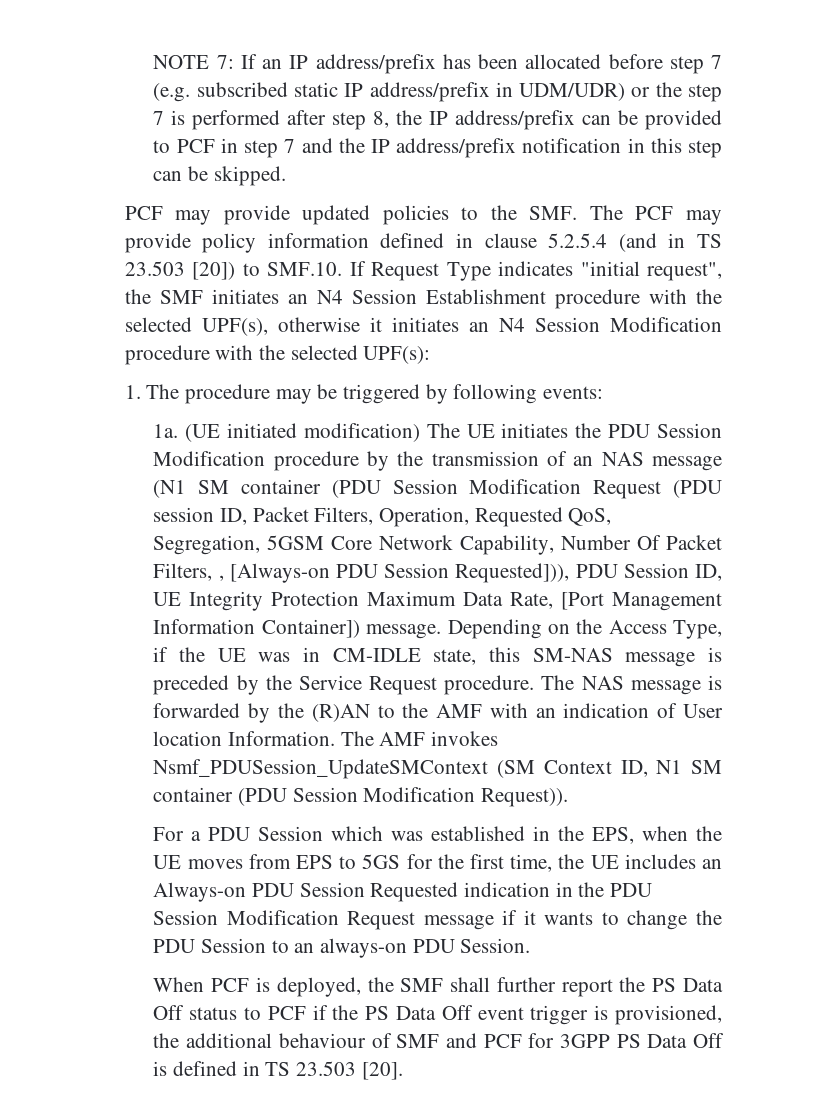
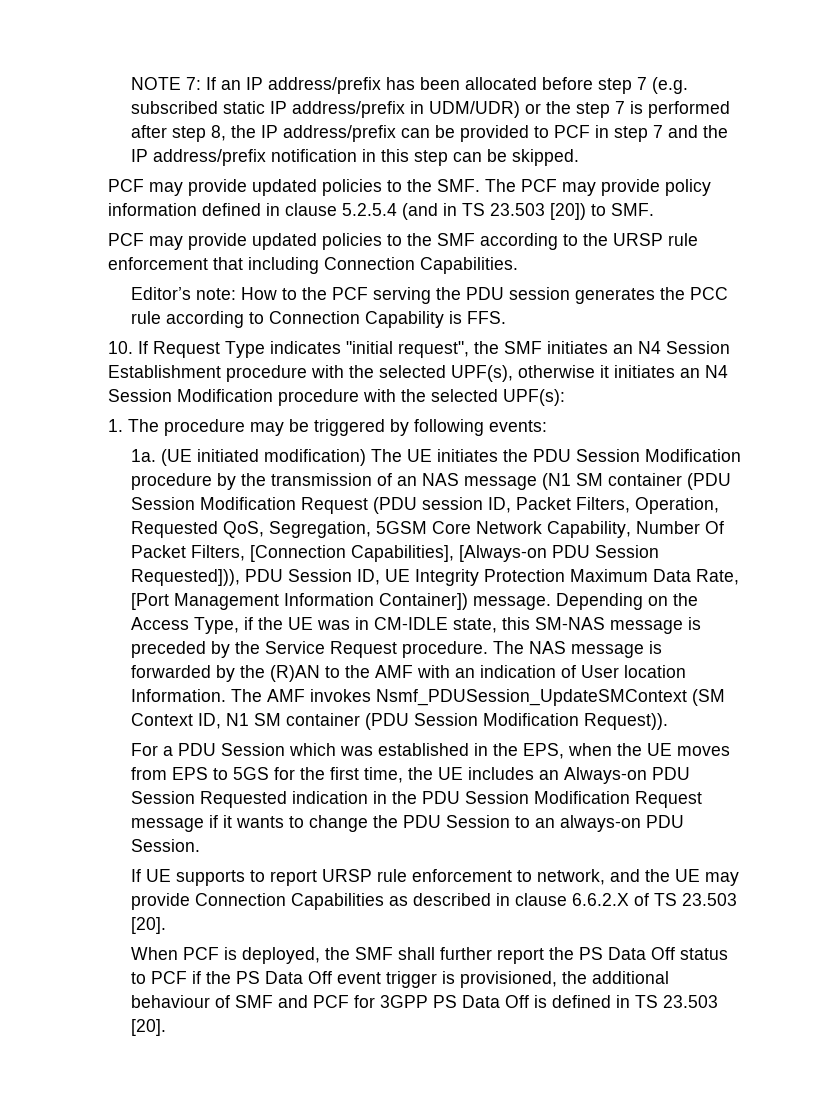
[267,262,343,276] SMF.10. -> [611,203,655,216] [108,233,699,250] [108,257,519,274] [130,287,728,304] [130,311,506,328] [108,341,134,354] SMF. // PCF may provide updated policies to the SMF according to the URSP rule enforcement that including Connection Capabilities. // Editor’s note: How to the PCF serving the PDU session generates the PCC rule according to Connection Capability is FFS. // 10.
[218,575,224,581] , -> [249,545,454,562] [Connection Capabilities],
(531, 945) none -> [130,869,739,886] [130,893,737,910] [130,917,166,934] // If UE supports to report URSP rule enforcement to network, and the UE may provide Connection Capabilities as described in clause 6.6.2.X of TS 23.503 [20].

